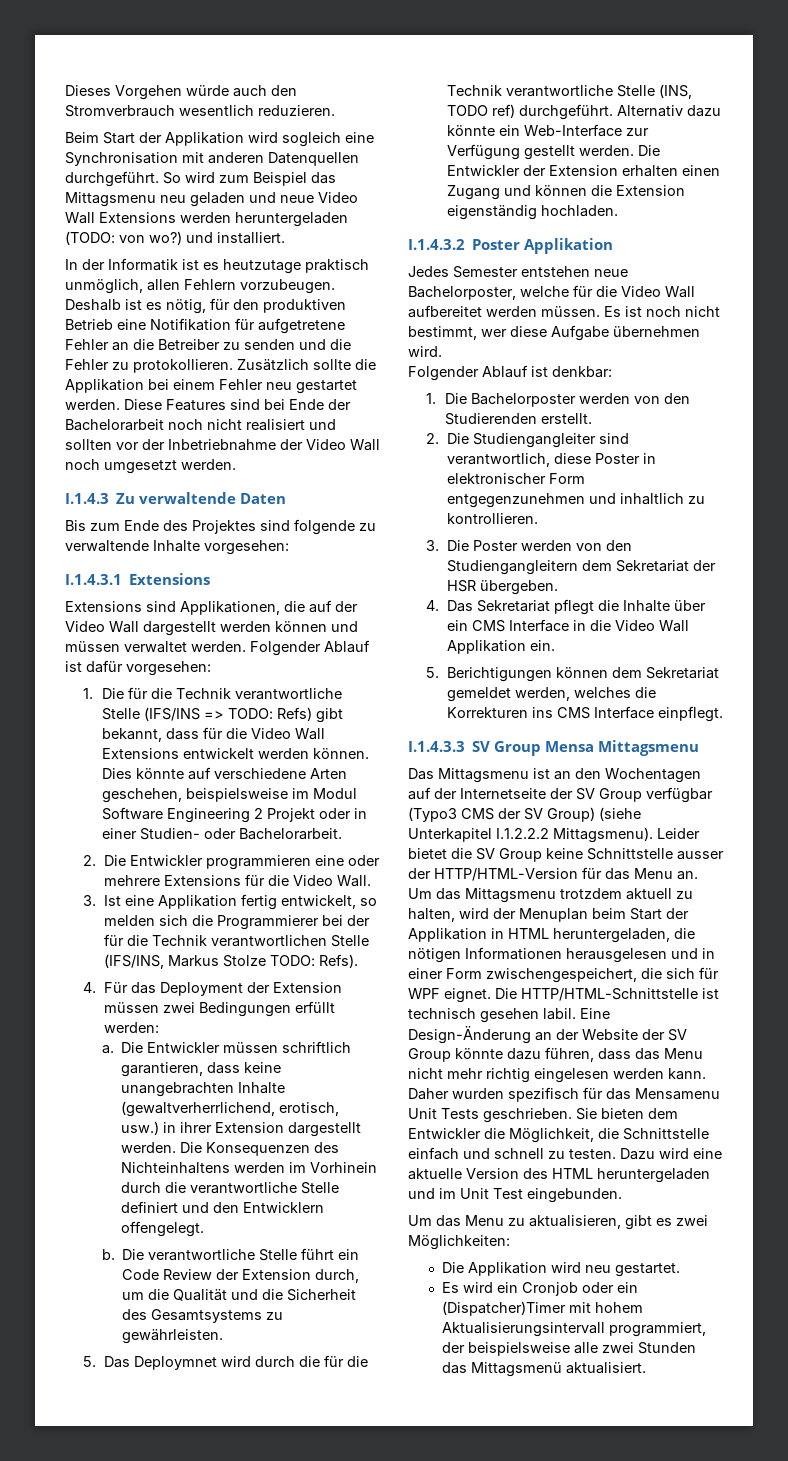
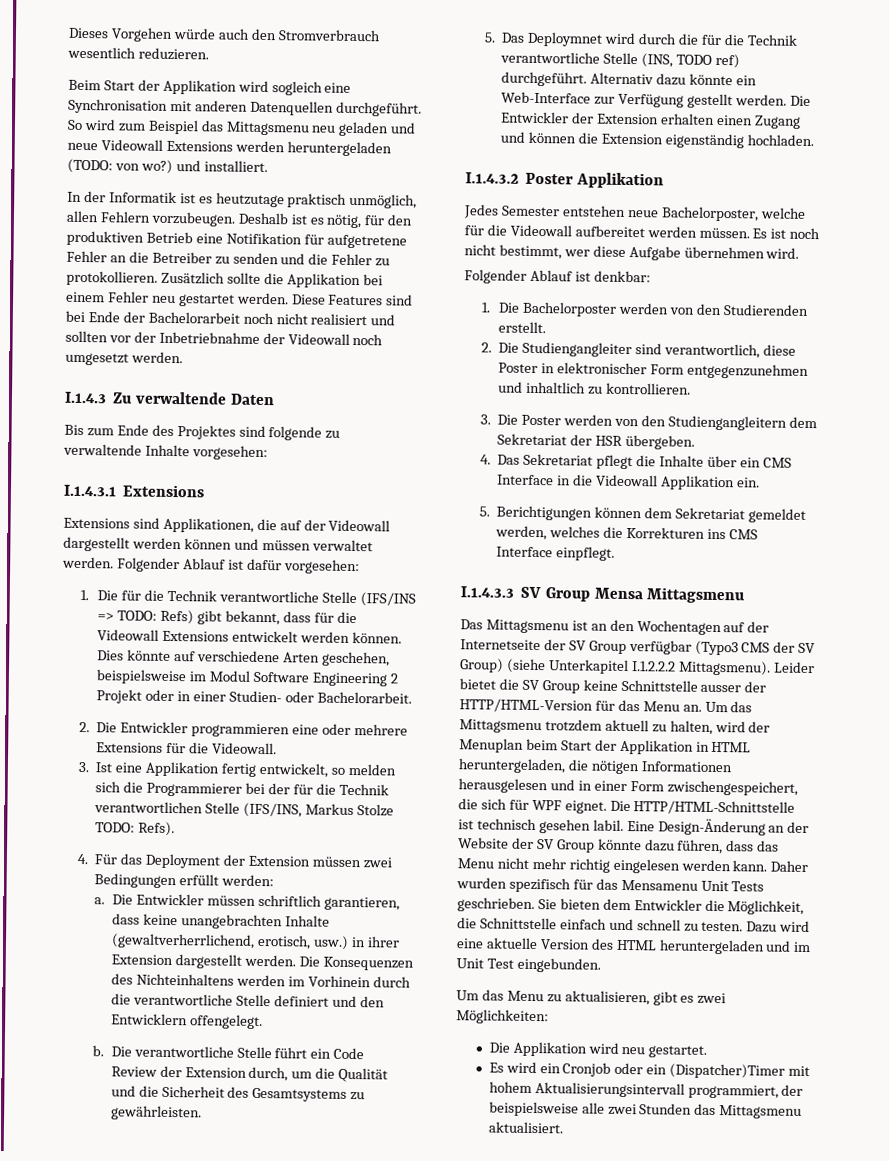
[318,192,358,203] [65,212,95,224] Video Wall -> [100,139,163,151] Videowall
[306,439,380,451] Video Wall -> [287,333,350,345] Videowall
[65,621,139,633] Video Wall -> [328,519,391,532] Videowall
[250,728,325,740] Video Wall -> [97,629,160,641] Videowall
[292,875,371,887] Video Wall. -> [212,742,278,755] Videowall.
[621,286,695,298] Video Wall -> [509,224,572,237] Videowall
[614,620,689,632] Video Wall -> [596,474,659,487] Videowall
[471,1362,563,1377] Mittagsmenü -> [719,1105,803,1119] Mittagsmenu

